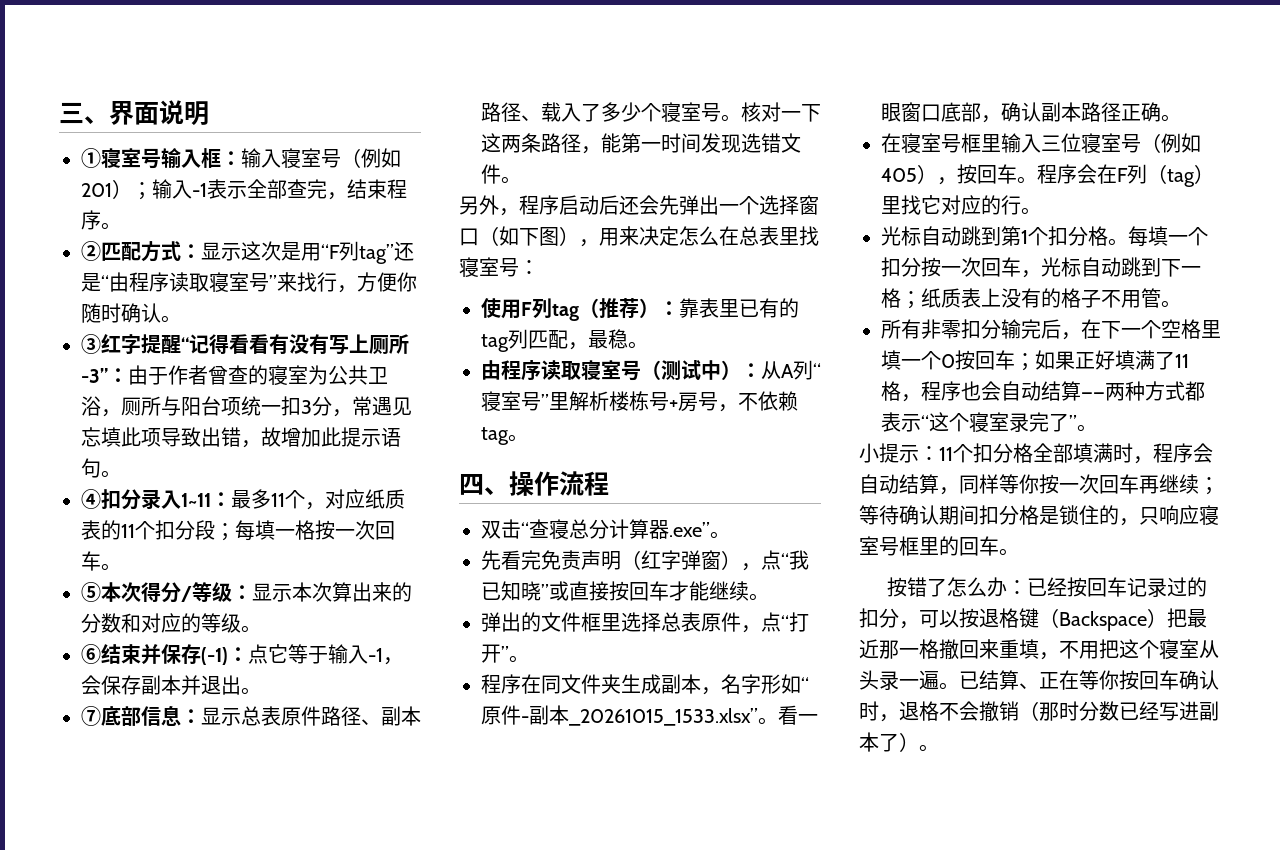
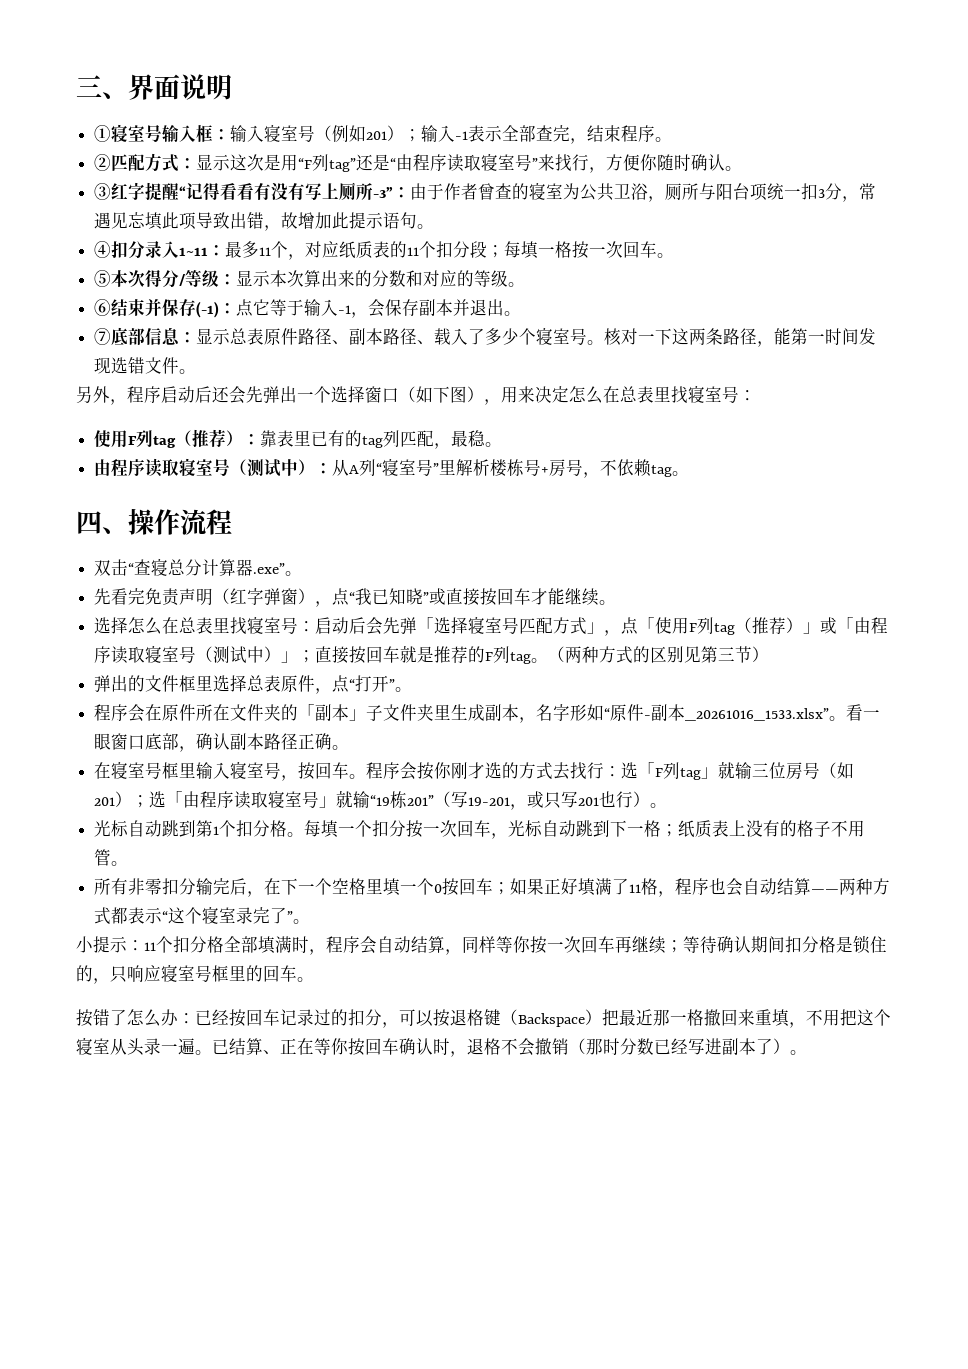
(769, 597) none -> [94,616,889,636] [94,645,770,664] // 选择怎么在总表里找寝室号：启动后会先弹「选择寝室号匹配方式」，点「使用F列tag（推荐）」或「由程序读取寝室号（测试中）」；直接按回车就是推荐的F列tag。（两种方式的区别见第三节）
[521,674,621,694] 在同文件夹 -> [128,704,452,722] 会在原件所在文件夹的「副本」子文件夹里
[569,708,758,726] _20261015_1533.xlsx” -> [685,708,830,721] _20261016_1533.xlsx”
[1041,133,1201,153] [881,164,1214,187] [881,195,1021,215] 三位寝室号（例如405），按回车。程序会在F列（tag）里找它对应的行 -> [230,761,855,781] [94,790,651,810] 寝室号，按回车。程序会按你刚才选的方式去找行：选「F列tag」就输三位房号（如201）；选「由程序读取寝室号」就输“19栋201”（写19-201，或只写201也行）

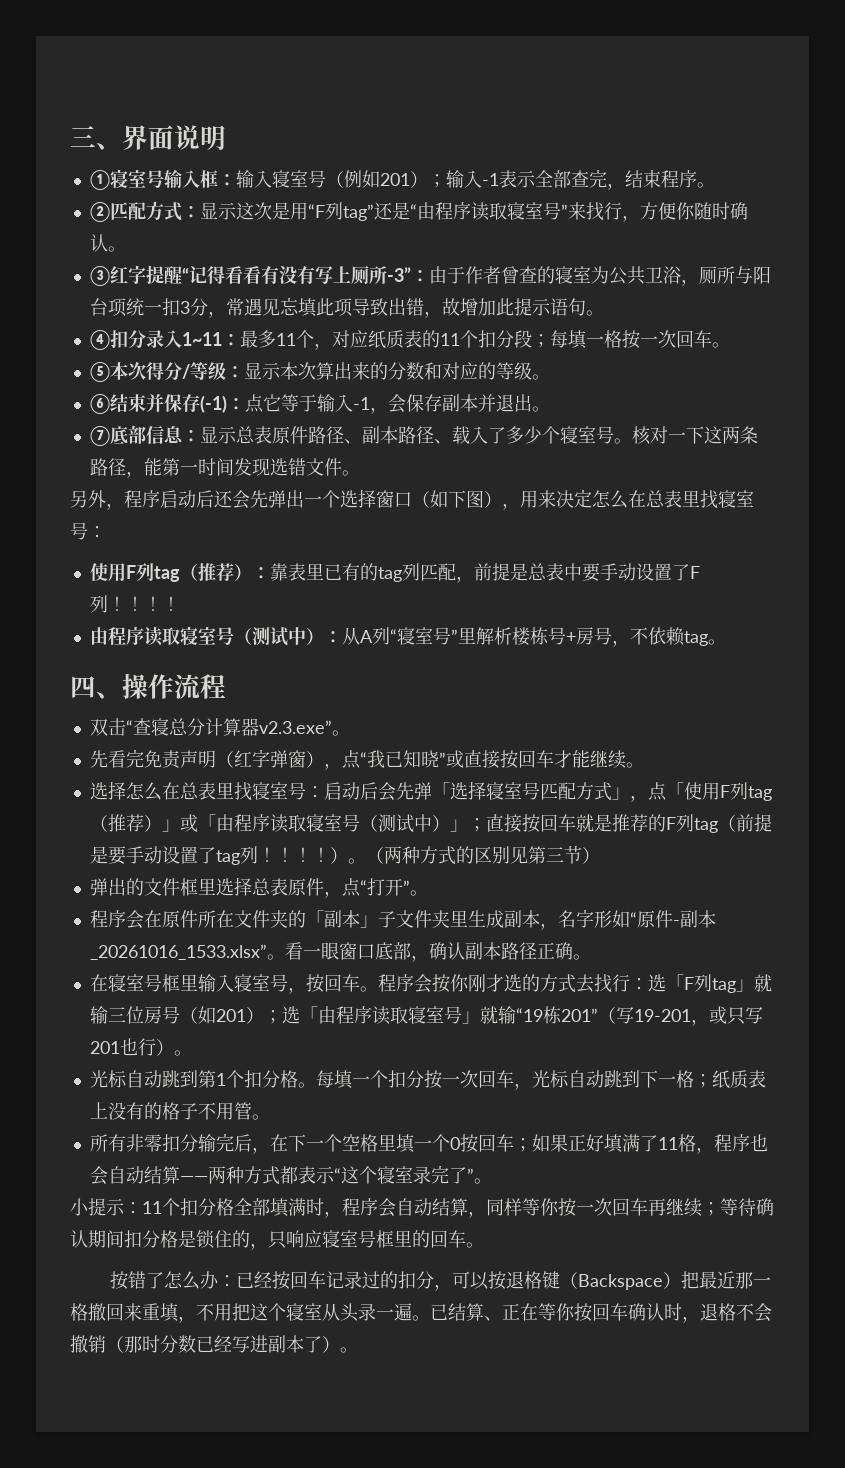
[451,430,503,447] 最稳。 -> [473,563,700,582] [89,595,180,613] 前提是总表中要手动设置了F列！！！！
[253,563,286,574] .exe” -> [258,720,332,734] v2.3.exe”
(532, 658) none -> [717,814,772,832] [89,846,348,865] （前提是要手动设置了tag列！！！！）

